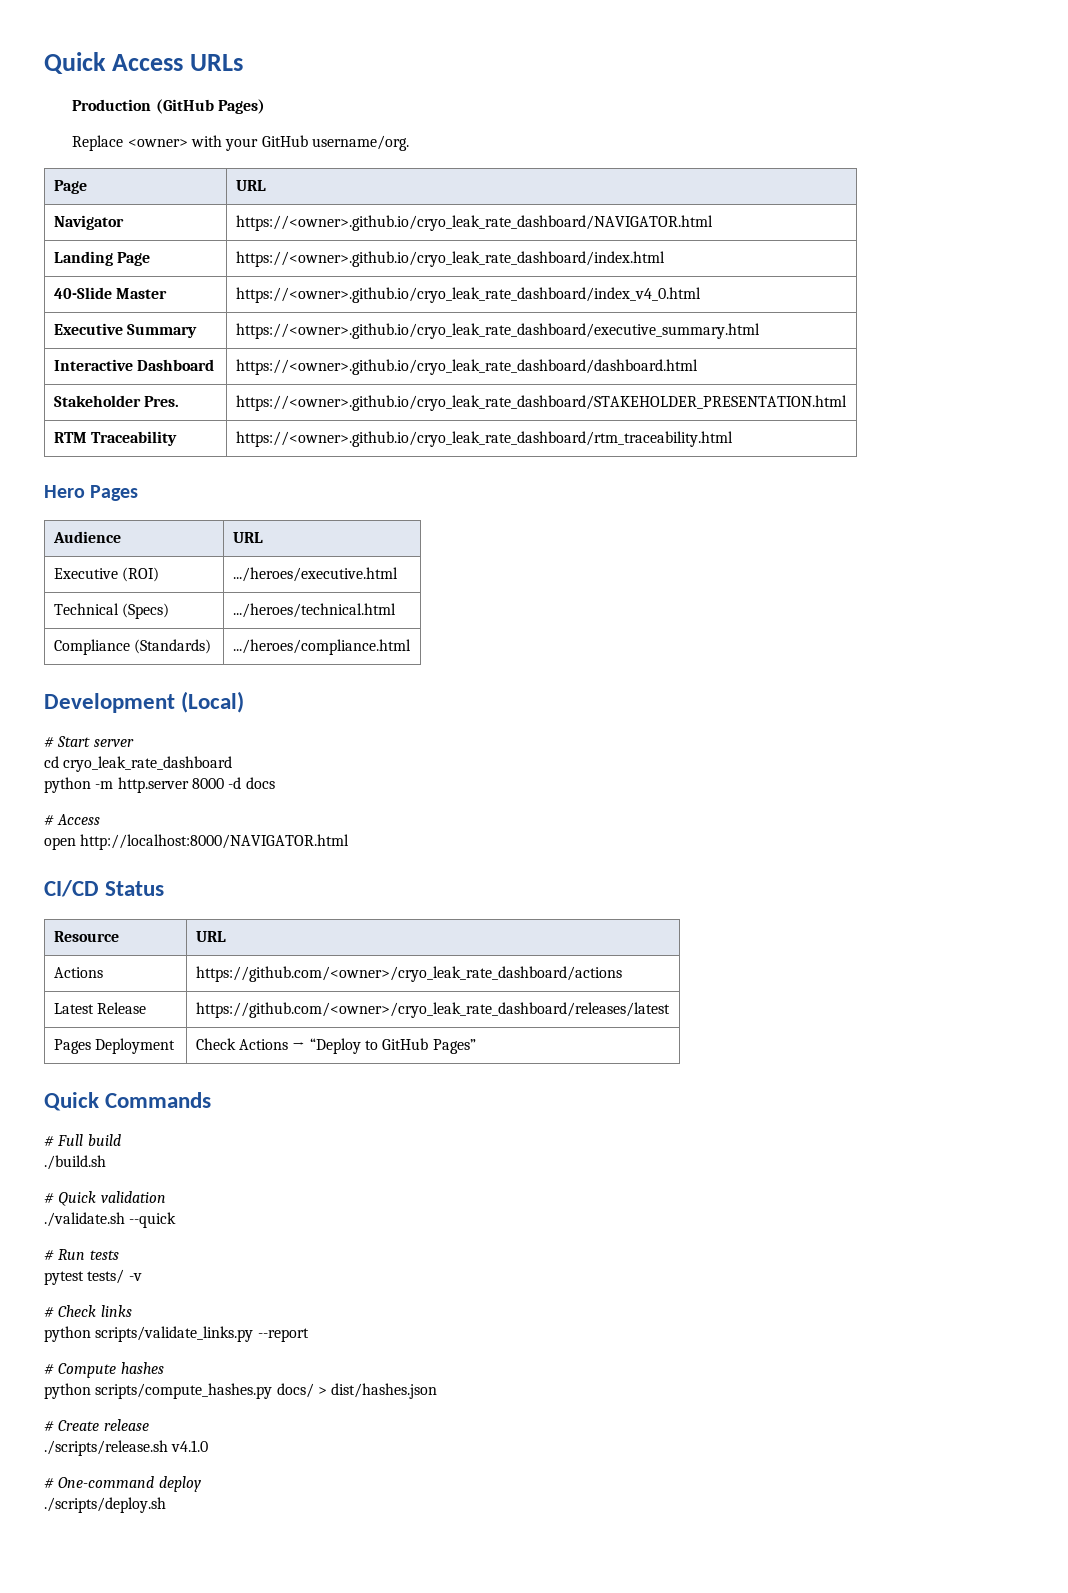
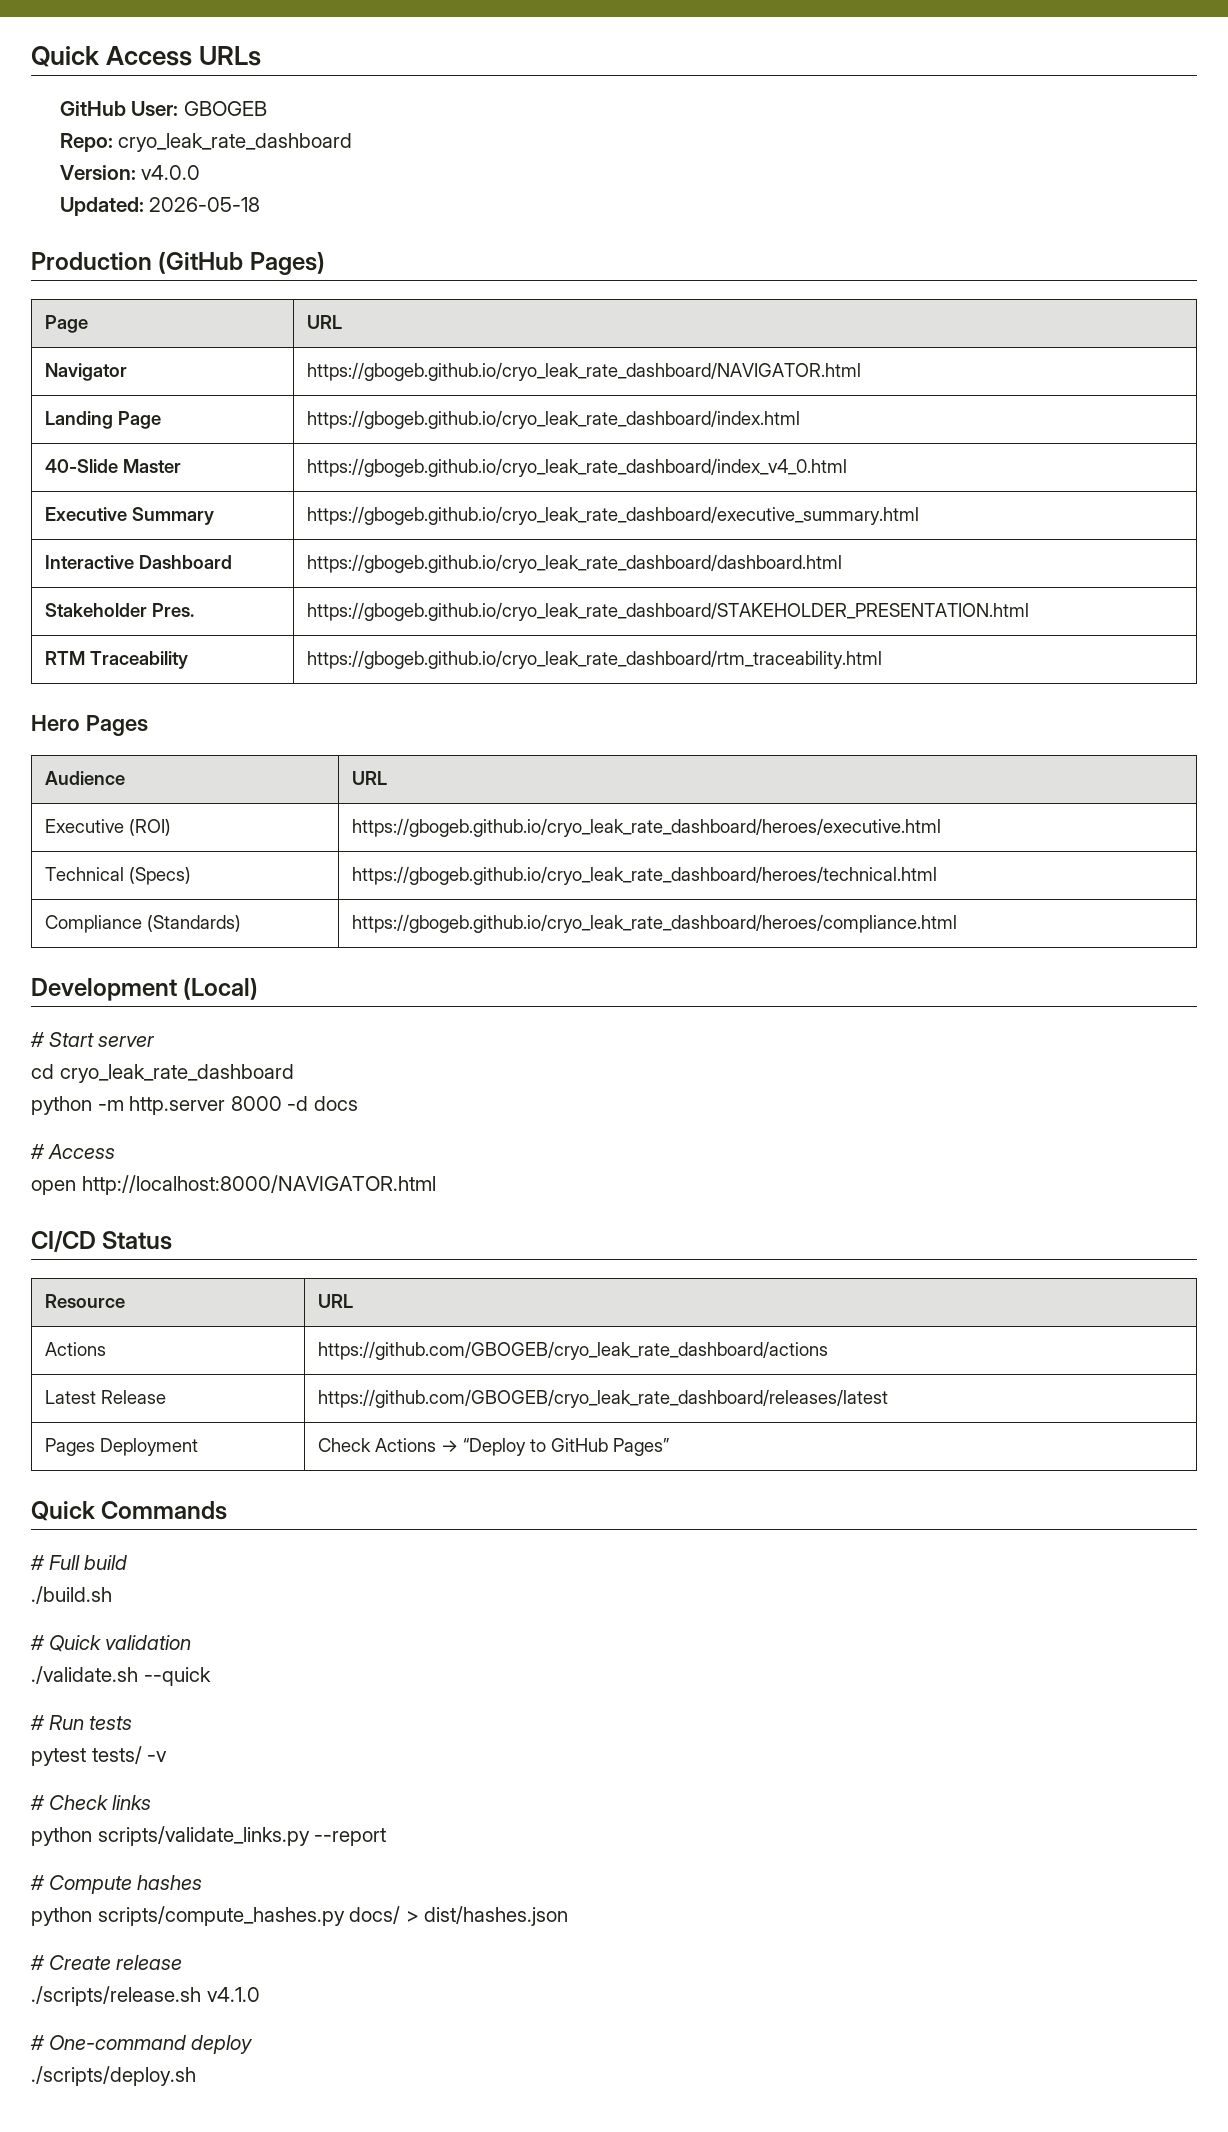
[72,99,265,114] [72,135,409,151] Production (GitHub Pages) // Replace <owner> with your GitHub username/org. -> [59,101,267,116] [59,133,353,152] [59,165,201,180] [59,197,261,216] [31,252,325,275] GitHub User: GBOGEB // Repo: cryo_leak_rate_dashboard // Version: v4.0.0 // Updated: 2026-05-18 // Production (GitHub Pages)
[235,215,713,231] https://<owner>.github.io/cryo_leak_rate_dashboard/NAVIGATOR.html -> [307,362,862,381] https://gbogeb.github.io/cryo_leak_rate_dashboard/NAVIGATOR.html
[235,251,665,267] https://<owner>.github.io/cryo_leak_rate_dashboard/index.html -> [307,410,801,429] https://gbogeb.github.io/cryo_leak_rate_dashboard/index.html
[235,287,701,303] https://<owner>.github.io/cryo_leak_rate_dashboard/index_v4_0.html -> [307,458,848,477] https://gbogeb.github.io/cryo_leak_rate_dashboard/index_v4_0.html
[235,323,760,339] https://<owner>.github.io/cryo_leak_rate_dashboard/executive_summary.html -> [307,506,920,525] https://gbogeb.github.io/cryo_leak_rate_dashboard/executive_summary.html
[235,359,698,375] https://<owner>.github.io/cryo_leak_rate_dashboard/dashboard.html -> [307,554,843,573] https://gbogeb.github.io/cryo_leak_rate_dashboard/dashboard.html
[235,395,847,411] https://<owner>.github.io/cryo_leak_rate_dashboard/STAKEHOLDER_PRESENTATION.html -> [307,602,1030,621] https://gbogeb.github.io/cryo_leak_rate_dashboard/STAKEHOLDER_PRESENTATION.html
[235,431,733,447] https://<owner>.github.io/cryo_leak_rate_dashboard/rtm_traceability.html -> [307,650,883,669] https://gbogeb.github.io/cryo_leak_rate_dashboard/rtm_traceability.html
[232,567,398,582] .../heroes/executive.html -> [352,818,942,837] https://gbogeb.github.io/cryo_leak_rate_dashboard/heroes/executive.html
[232,603,396,618] .../heroes/technical.html -> [352,866,938,885] https://gbogeb.github.io/cryo_leak_rate_dashboard/heroes/technical.html
[232,639,411,655] .../heroes/compliance.html -> [352,914,958,933] https://gbogeb.github.io/cryo_leak_rate_dashboard/heroes/compliance.html
[195,966,622,982] https://github.com/<owner>/cryo_leak_rate_dashboard/actions -> [318,1341,829,1360] https://github.com/GBOGEB/cryo_leak_rate_dashboard/actions
[195,1002,670,1018] https://github.com/<owner>/cryo_leak_rate_dashboard/releases/latest -> [318,1389,889,1408] https://github.com/GBOGEB/cryo_leak_rate_dashboard/releases/latest

